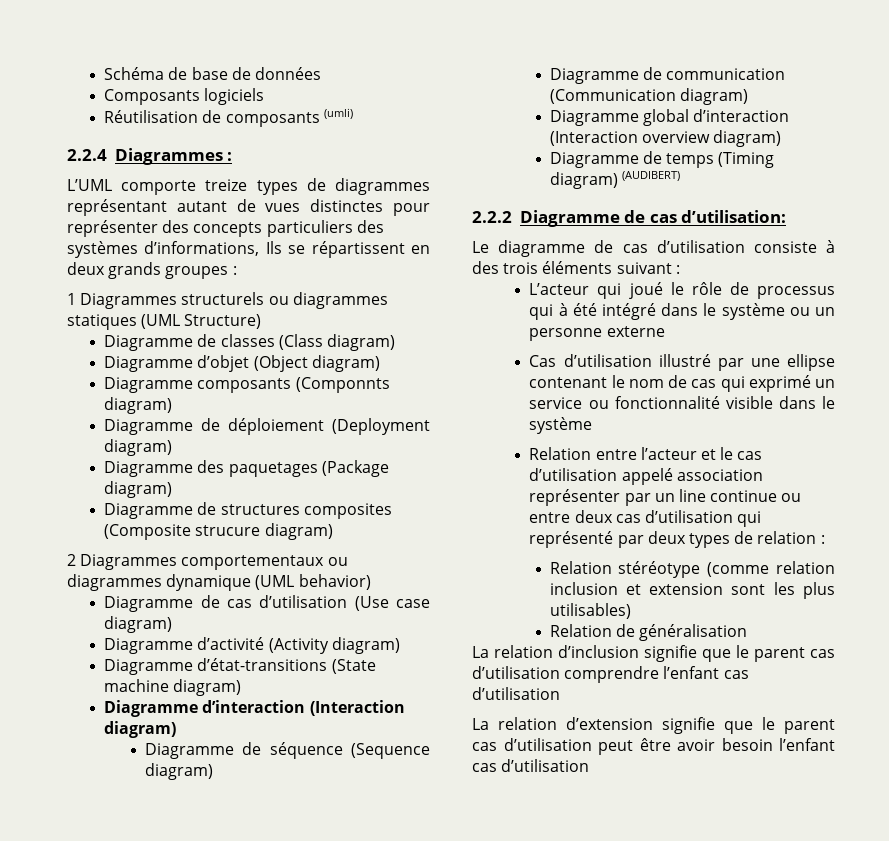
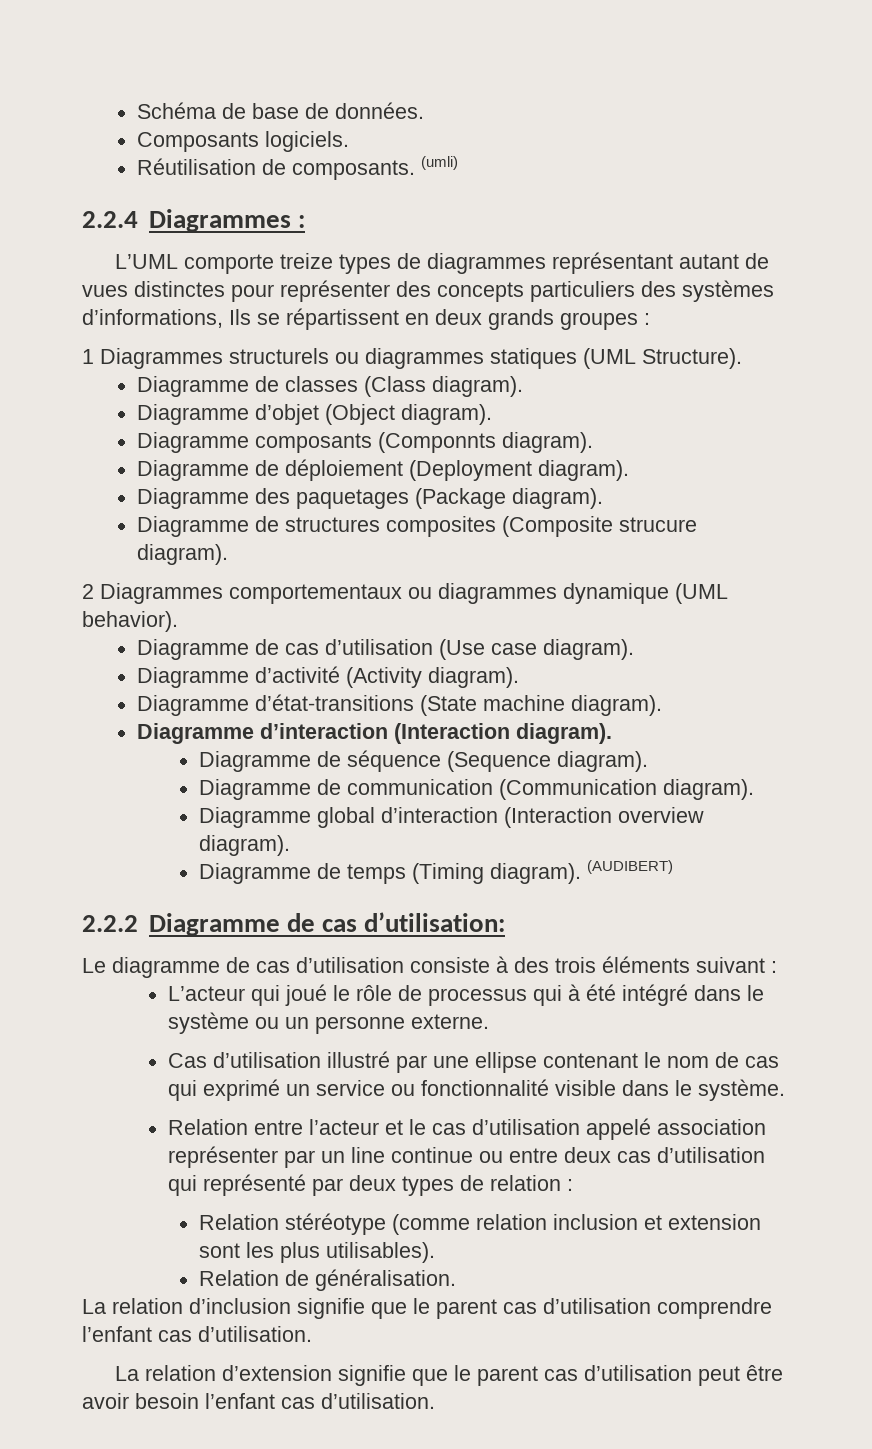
[254,67,321,80] données -> [334,102,424,119] données.
[204,88,265,105] logiciels -> [264,131,349,152] logiciels.
[225,112,320,127] composants -> [291,160,415,180] composants.
[184,314,262,329] Structure) -> [642,348,742,369] Structure).
[326,334,395,351] diagram) -> [431,376,523,397] diagram).
[311,355,380,372] diagram) -> [400,404,492,425] diagram).
[104,397,173,414] diagram) -> [501,432,593,453] diagram).
[104,439,173,456] diagram) -> [537,460,629,481] diagram).
[104,481,173,498] diagram) -> [511,488,603,509] diagram).
[264,523,333,540] diagram) -> [136,544,228,565] diagram).
[298,574,371,590] behavior) -> [82,611,178,632] behavior).
[104,616,173,633] diagram) -> [542,639,634,660] diagram).
[331,637,400,654] diagram) -> [427,667,519,688] diagram).
[173,679,242,696] diagram) -> [570,695,662,716] diagram).
[104,721,177,738] diagram) -> [515,723,612,744] diagram).
[144,763,213,780] diagram) -> [557,751,649,772] diagram).
[679,88,748,105] diagram) -> [663,779,755,800] diagram).
[712,130,781,147] diagram) -> [199,835,291,856] diagram).
[549,172,618,189] diagram) -> [490,863,582,884] diagram).
[606,326,665,337] externe -> [411,1014,490,1029] externe.
[529,417,593,434] système -> [698,1079,786,1101] système.
[549,603,631,619] utilisables) -> [326,1242,436,1263] utilisables).
[638,624,747,641] généralisation -> [315,1269,457,1291] généralisation.
[472,687,560,700] d’utilisation -> [198,1326,312,1342] d’utilisation.
[501,759,590,772] d’utilisation -> [321,1393,435,1409] d’utilisation.

